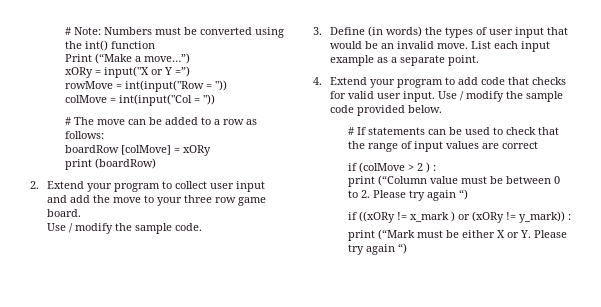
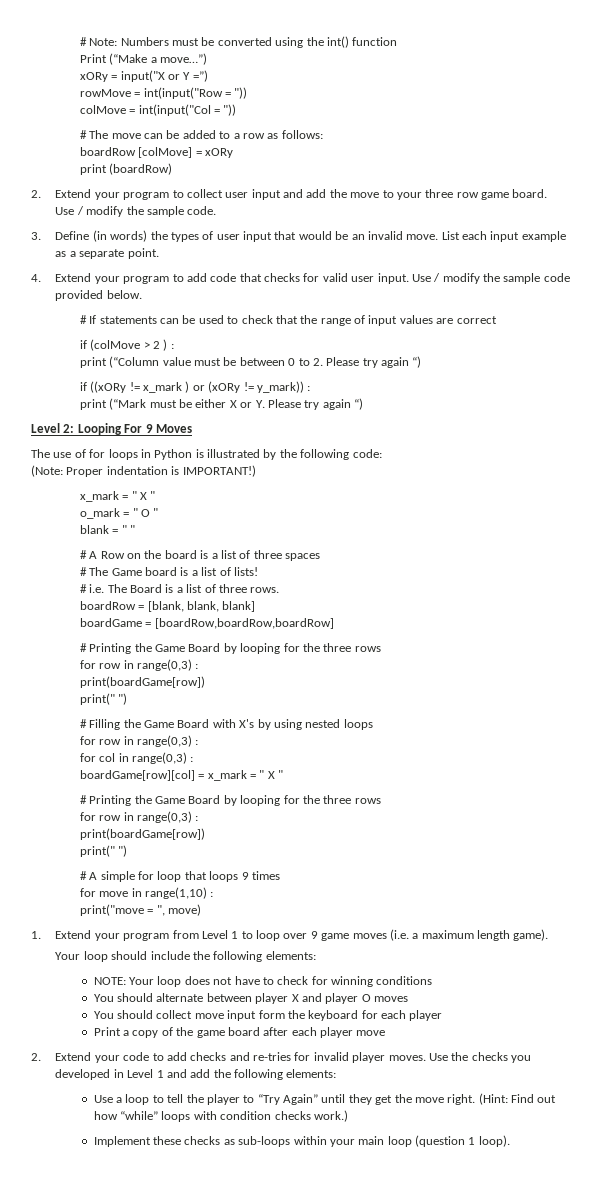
(407, 248) none -> [31,423,192,435] [31,449,382,460] [31,465,256,477] [79,491,156,502] [79,508,159,519] [79,525,136,534] [79,550,321,561] [79,567,258,576] [79,584,280,593] [79,601,256,612] [79,618,334,629] [79,643,381,654] [79,659,199,671] [79,676,205,688] [79,693,128,705] [79,719,373,730] [79,735,199,747] [79,752,194,764] [79,770,284,781] [79,795,381,806] [79,811,199,823] [79,828,205,840] [79,845,128,857] [79,871,280,882] [79,887,214,899] [79,904,202,916] [31,929,549,941] [55,951,316,962] [93,976,433,987] [93,993,409,1004] [93,1010,443,1021] [93,1027,386,1038] [31,1052,532,1063] [55,1069,337,1080] [93,1093,557,1105] [93,1110,348,1122] [93,1135,510,1147] // Level 2: Looping For 9 Moves // The use of for loops in Python is illustrated by the following code: // (Note: Proper indentation is IMPORTANT!) // x_mark = " X " // o_mark = " O " // blank = " " // # A Row on the board is a list of three spaces // # The Game board is a list of lists! // # i.e. The Board is a list of three rows. // boardRow = [blank, blank, blank] // boardGame = [boardRow,boardRow,boardRow] // # Printing the Game Board by looping for the three rows // for row in range(0,3) : // print(boardGame[row]) // print(" ") // # Filling the Game Board with X's by using nested loops // for row in range(0,3) : // for col in range(0,3) : // boardGame[row][col] = x_mark = " X " // # Printing the Game Board by looping for the three rows // for row in range(0,3) : // print(boardGame[row]) // print(" ") // # A simple for loop that loops 9 times // for move in range(1,10) : // print("move = ", move) // 1. Extend your program from Level 1 to loop over 9 game moves (i.e. a maximum length game). // Your loop should include the following elements: // NOTE: Your loop does not have to check for winning conditions // You should alternate between player X and player O moves // You should collect move input form the keyboard for each player // Print a copy of the game board after each player move // 2. Extend your code to add checks and re-tries for invalid player moves. Use the checks you developed in Level 1 and add the following elements: // Use a loop to tell the player to “Try Again” until they get the move right. (Hint: Find out how “while” loops with condition checks work.) // Implement these checks as sub-loops within your main loop (question 1 loop).

